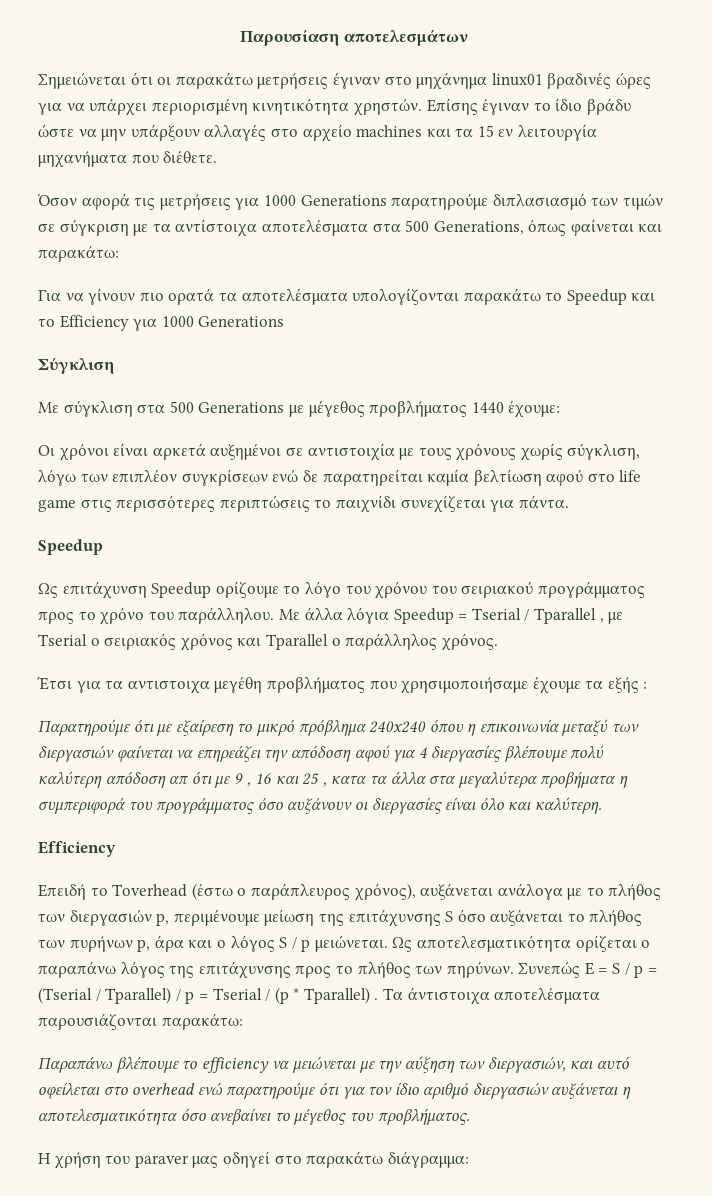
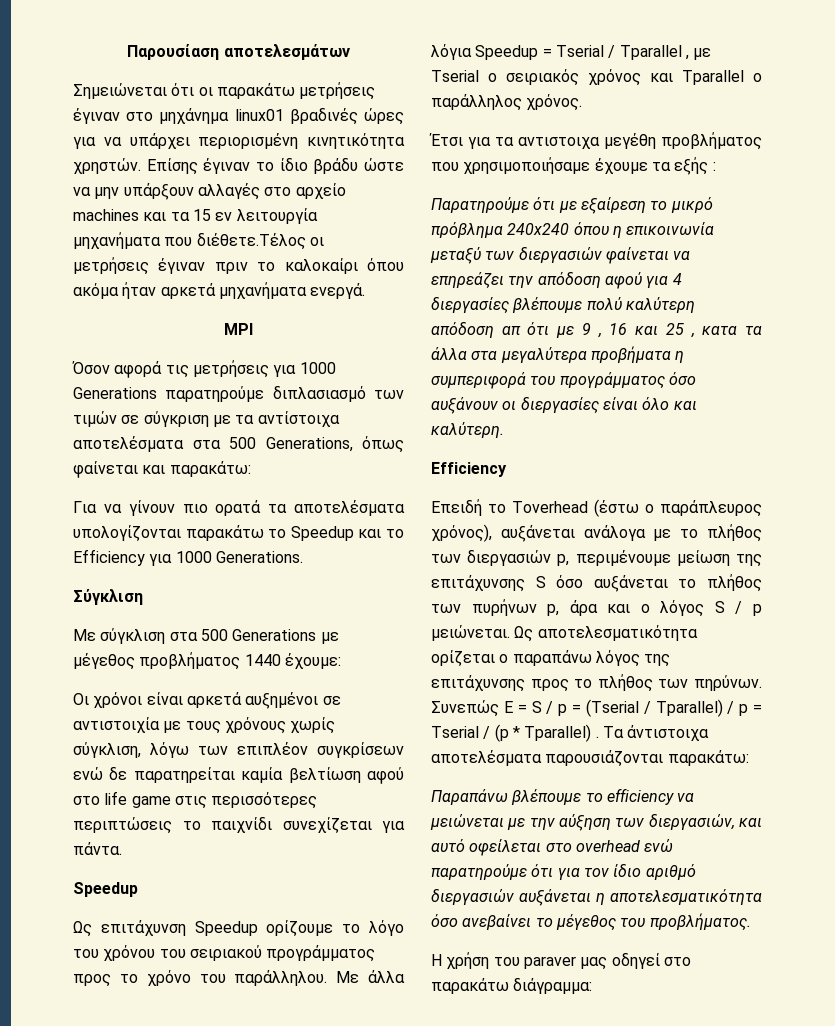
[163,150,218,163] διέθετε. -> [196,232,324,250] [73,257,404,275] [73,282,366,299] [224,323,253,335] διέθετε.Τέλος οι μετρήσεις έγιναν πριν το καλοκαίρι όπου ακόμα ήταν αρκετά μηχανήματα ενεργά. // ΜPI
[198,316,285,327] Generations -> [215,551,303,563] Generations.

